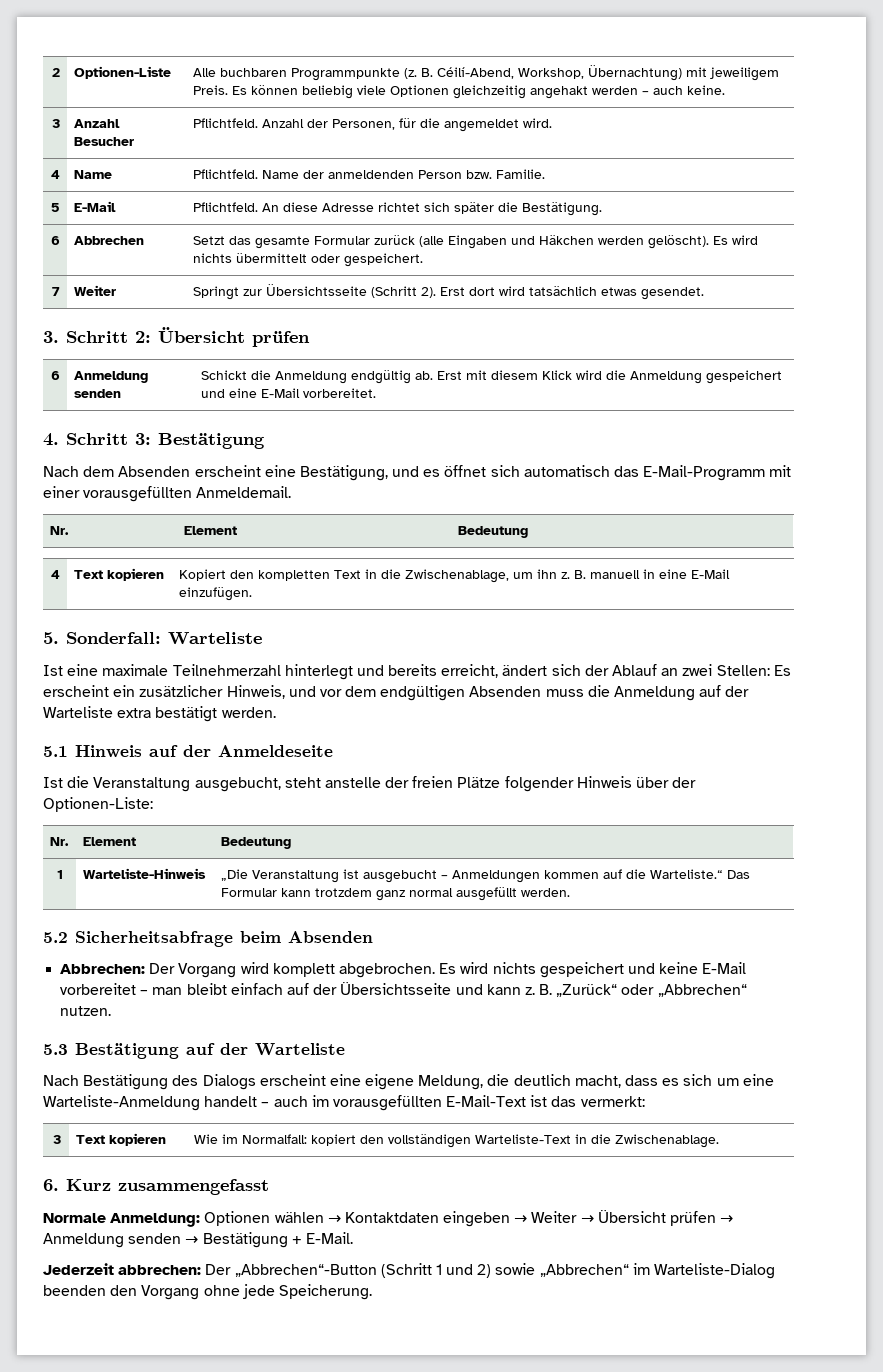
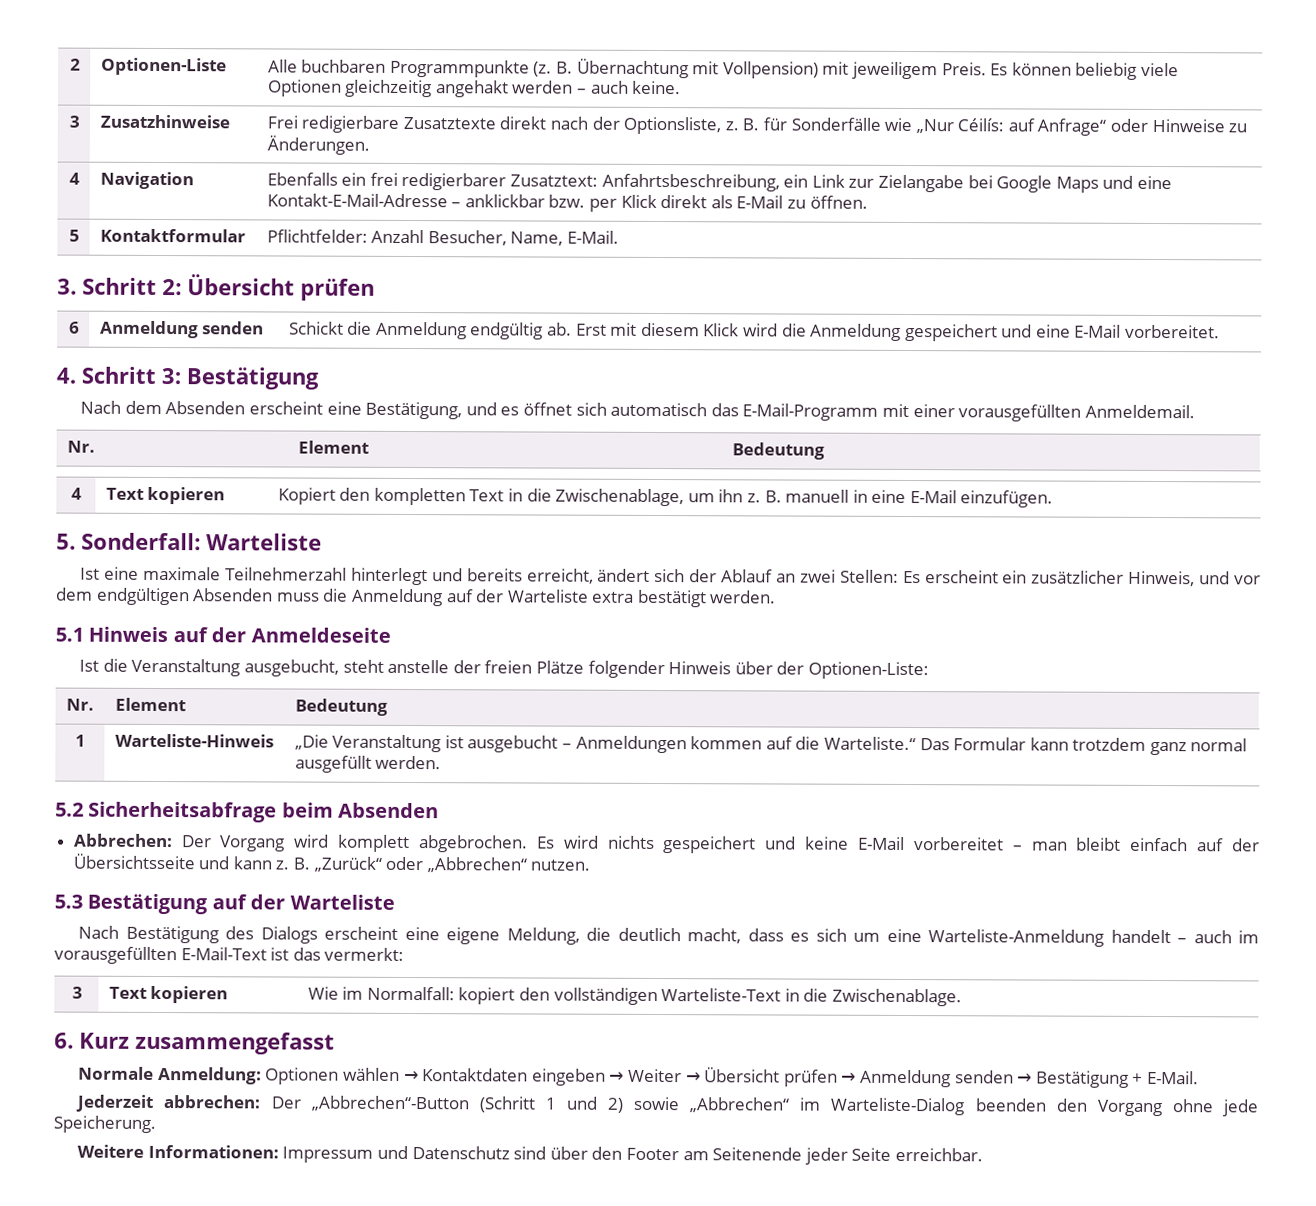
[437,65,683,81] Céilí-Abend, Workshop, Übernachtung) -> [576,58,819,79] Übernachtung mit Vollpension)
[74,119,121,128] [74,137,135,146] [193,118,553,132] [51,170,60,179] [74,170,113,179] [193,169,546,179] [51,203,60,212] [74,201,117,212] [193,202,603,216] [51,236,60,245] [74,236,145,245] [193,235,759,249] [193,253,424,267] [51,287,60,296] [74,285,117,296] [193,284,705,300] Anzahl Besucher | Pflichtfeld. Anzahl der Personen, für die angemeldet wird. // 4 | Name | Pflichtfeld. Name der anmeldenden Person bzw. Familie. // 5 | E-Mail | Pflichtfeld. An diese Adresse richtet sich später die Bestätigung. // 6 | Abbrechen | Setzt das gesamte Formular zurück (alle Eingaben und Häkchen werden gelöscht). Es wird nichts übermittelt oder gespeichert. // 7 | Weiter | Springt zur Übersichtsseite (Schritt 2). Erst dort wird tatsächlich etwas gesendet. -> [99,114,230,129] [266,115,1248,136] [266,135,370,155] [68,172,80,185] [99,171,194,190] [266,172,1172,193] [266,193,868,212] [68,229,80,242] [99,228,246,243] [266,229,619,246] Zusatzhinweise | Frei redigierbare Zusatztexte direkt nach der Optionsliste, z. B. für Sonderfälle wie „Nur Céilís: auf Anfrage“ oder Hinweise zu Änderungen. // 4 | Navigation | Ebenfalls ein frei redigierbarer Zusatztext: Anfahrtsbeschreibung, ein Link zur Zielangabe bei Google Maps und eine Kontakt-E-Mail-Adresse – anklickbar bzw. per Klick direkt als E-Mail zu öffnen. // 5 | Kontaktformular | Pflichtfelder: Anzahl Besucher, Name, E-Mail.
(372, 1292) none -> [77,1144,983,1165] // Weitere Informationen: Impressum und Datenschutz sind über den Footer am Seitenende jeder Seite erreichbar.

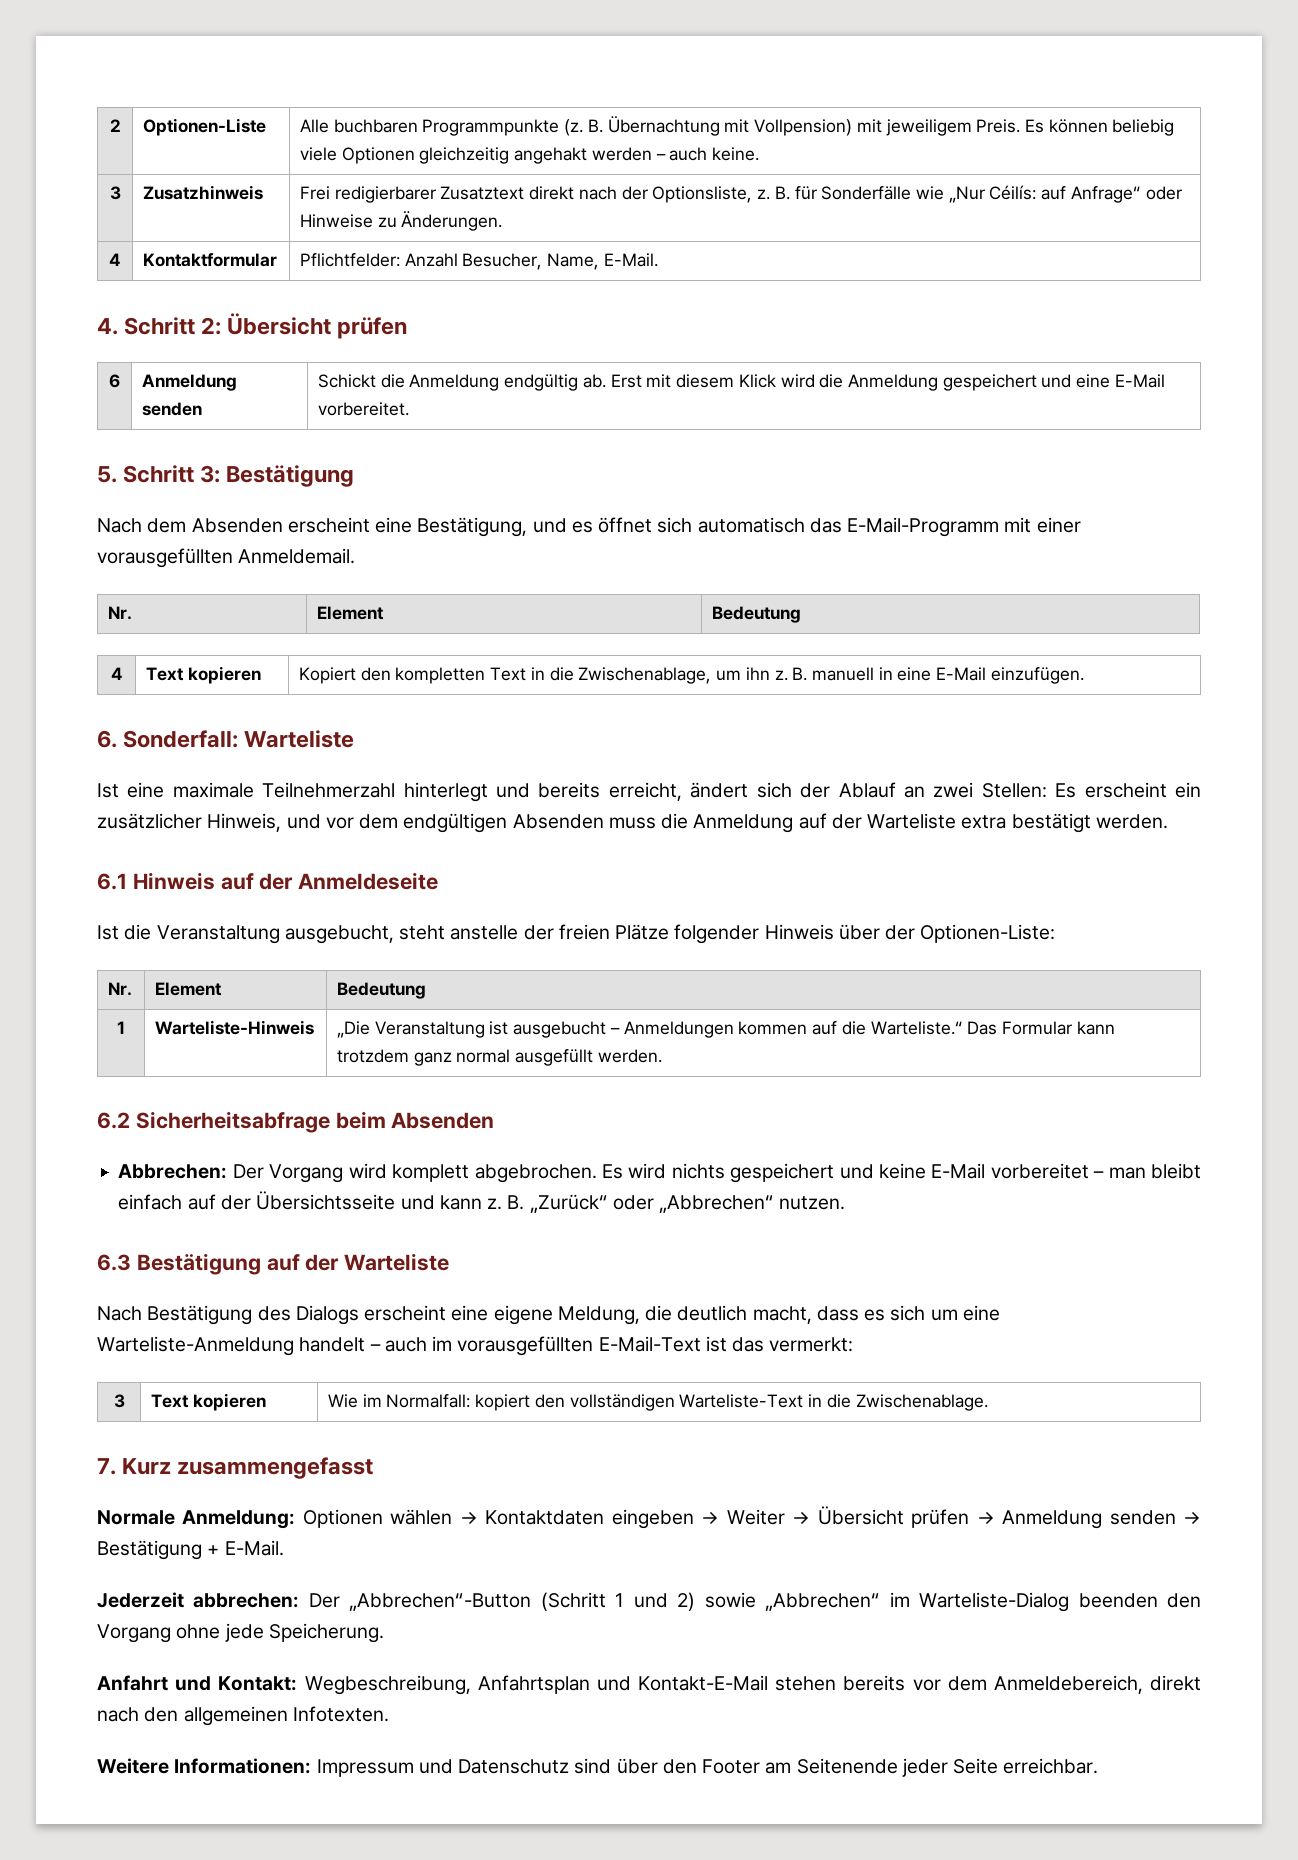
[99,114,230,129] Zusatzhinweise -> [143,185,264,200] Zusatzhinweis
[301,115,496,133] redigierbare Zusatztexte -> [334,186,525,203] redigierbarer Zusatztext
[99,171,194,190] [266,172,1172,193] [266,193,868,212] [68,229,80,242] | Navigation | Ebenfalls ein frei redigierbarer Zusatztext: Anfahrtsbeschreibung, ein Link zur Zielangabe bei Google Maps und eine Kontakt-E-Mail-Adresse – anklickbar bzw. per Klick direkt als E-Mail zu öffnen. // 5 -> (121, 259) none
[57,278,77,295] 3. -> [97,318,118,335] 4.
[56,367,76,384] 4. -> [97,466,117,483] 5.
[56,533,76,550] 5. -> [97,730,117,748] 6.
[55,627,84,642] 5.1 -> [97,873,127,890] 6.1
[55,802,84,817] 5.2 -> [97,1112,130,1129] 6.2
[54,894,83,909] 5.3 -> [97,1254,131,1271] 6.3
[54,1032,74,1049] 6. -> [97,1458,116,1475] 7.
(156, 1124) none -> [97,1675,1201,1695] [97,1706,389,1726] // Anfahrt und Kontakt: Wegbeschreibung, Anfahrtsplan und Kontakt-E-Mail stehen bereits vor dem Anmeldebereich, direkt nach den allgemeinen Infotexten.

